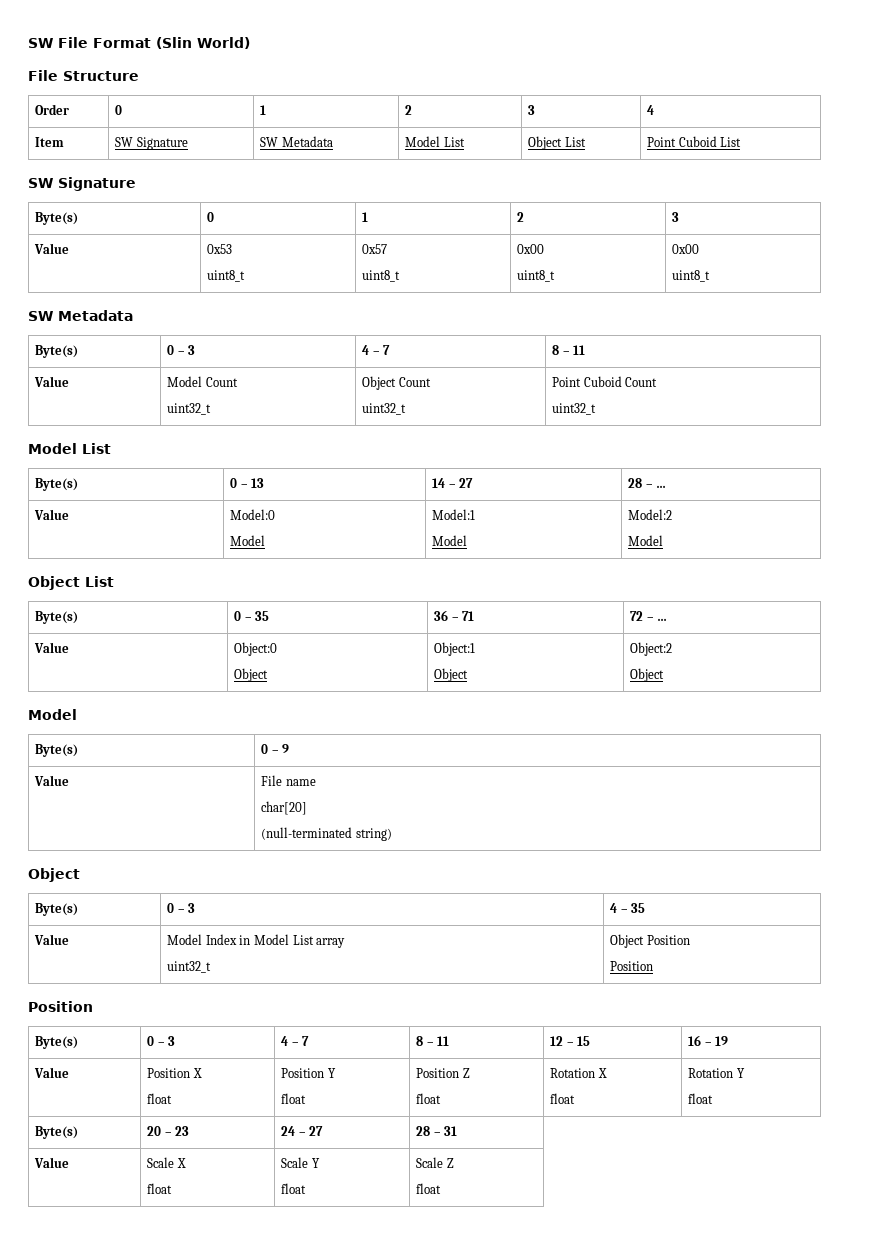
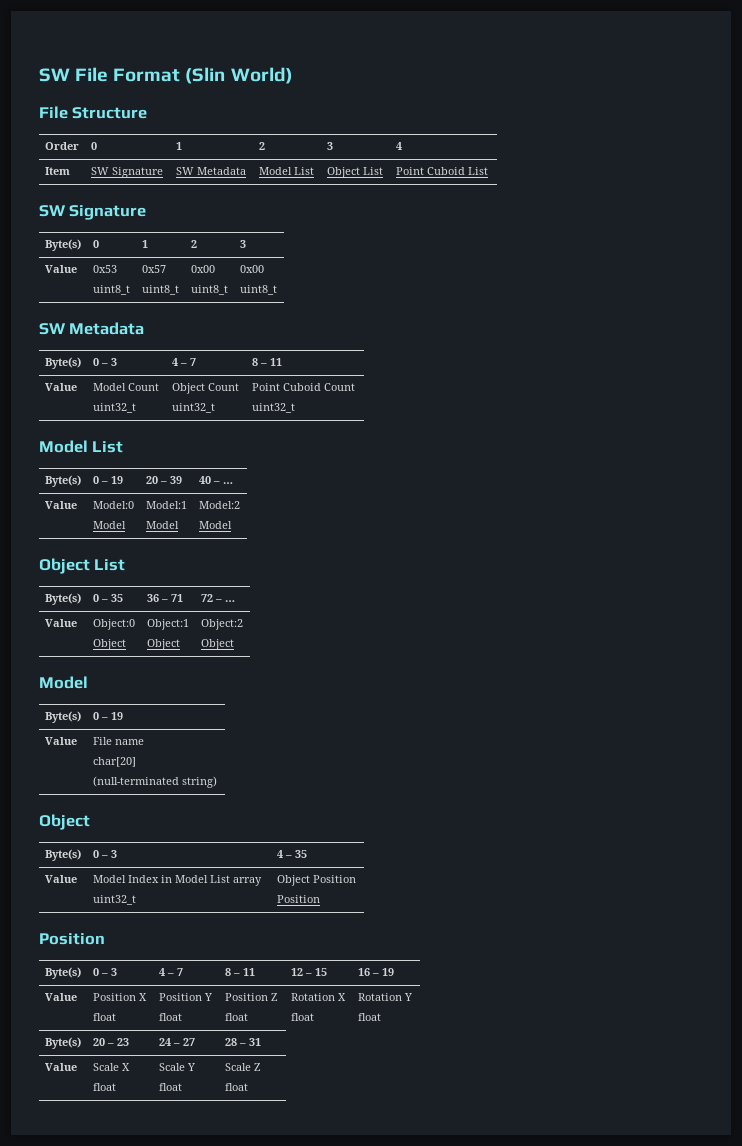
[251,478,265,488] [432,478,474,488] [628,478,643,488] 13 | 14 – 27 | 28 -> [110,476,123,484] [145,476,182,484] [198,476,211,484] 19 | 20 – 39 | 40
[282,744,290,754] 9 -> [110,712,123,720] 19

